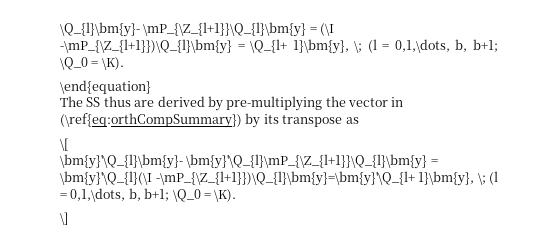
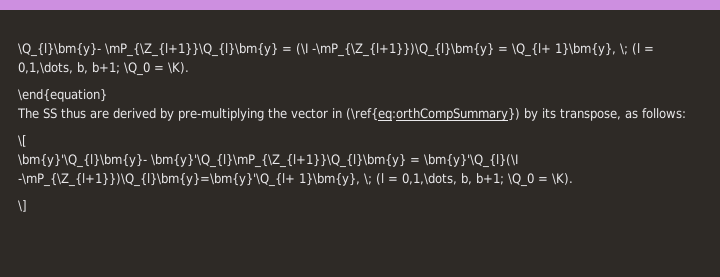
[282,115,343,127] transpose -> [560,108,621,121] transpose,
(359, 120) none -> [642,108,686,119] follows:

